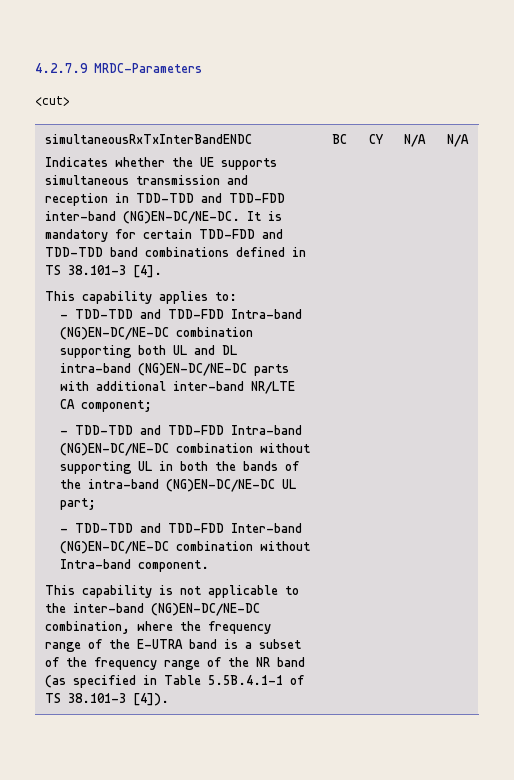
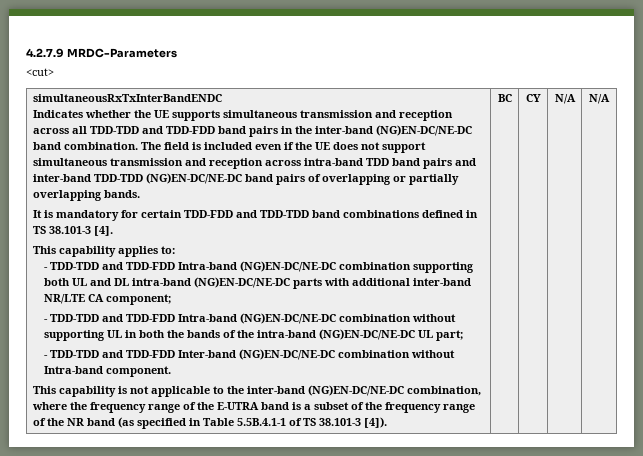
[115,193,286,203] [45,211,241,224] in TDD-TDD and TDD-FDD inter-band (NG)EN-DC/NE-DC. -> [32,125,472,137] [32,142,426,153] [32,158,476,169] [32,173,459,185] [32,190,140,201] across all TDD-TDD and TDD-FDD band pairs in the inter-band (NG)EN-DC/NE-DC band combination. The field is included even if the UE does not support simultaneous transmission and reception across intra-band TDD band pairs and inter-band TDD-TDD (NG)EN-DC/NE-DC band pairs of overlapping or partially overlapping bands. //

